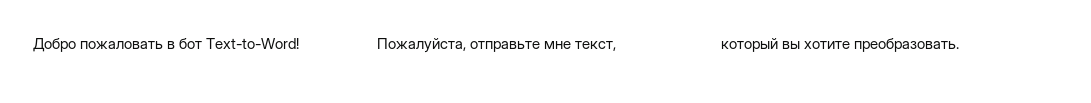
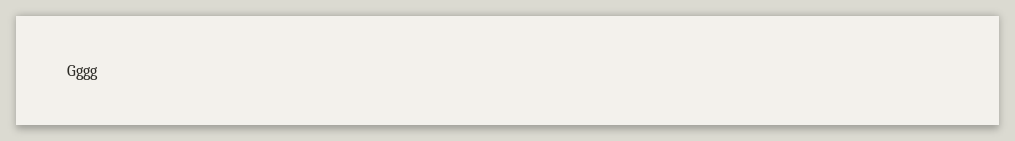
[33,38,960,53] Добро пожаловать в бот Text-to-Word! Пожалуйста, отправьте мне текст, который вы хотите преобразовать. -> [67,65,98,80] Gggg

